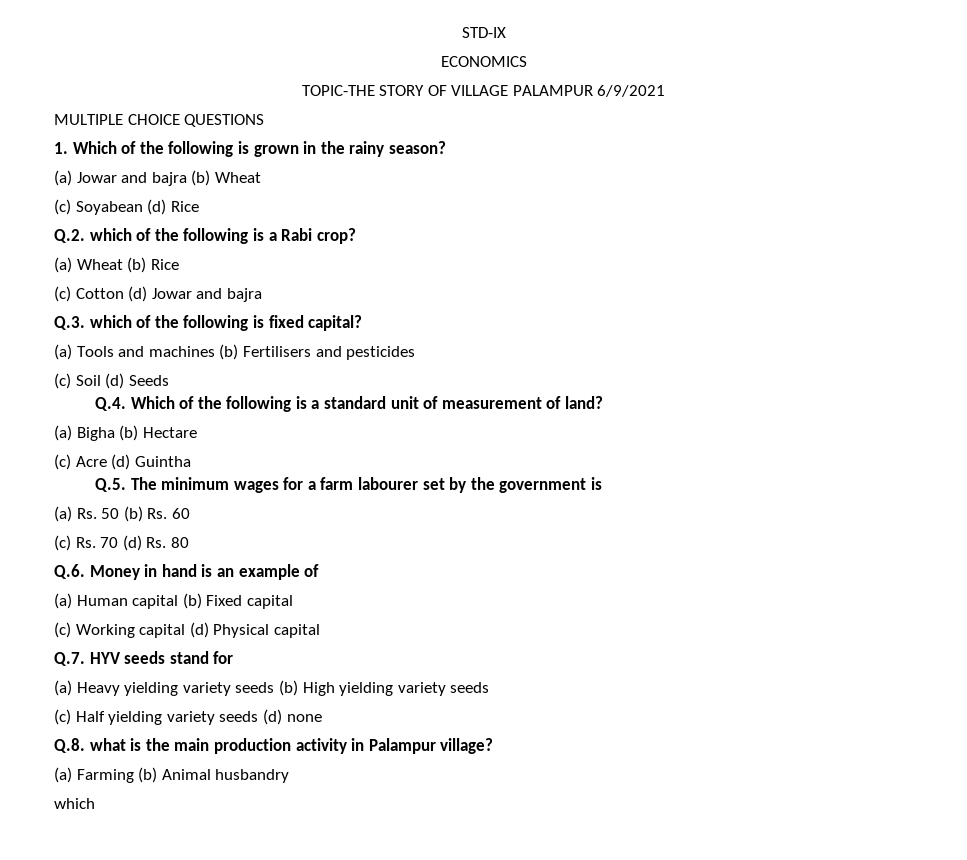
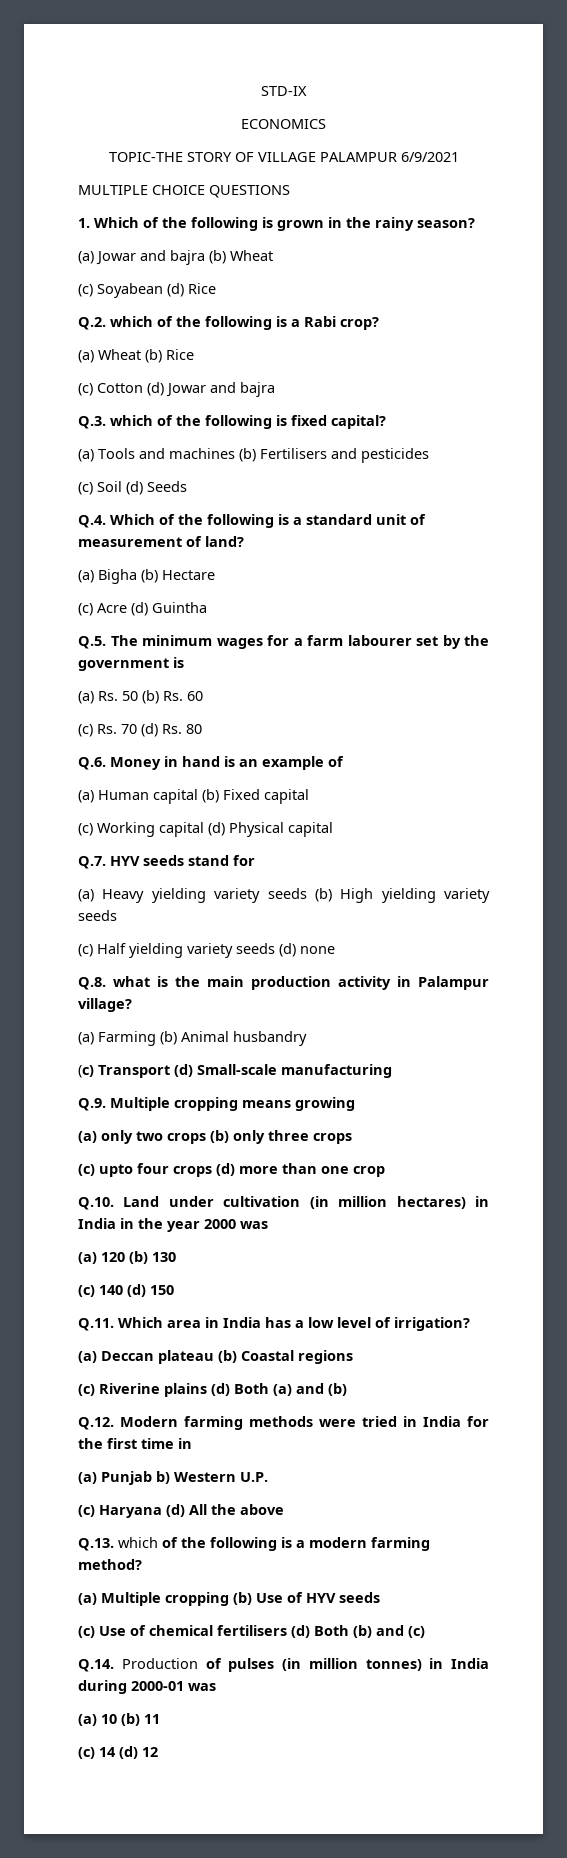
[54,798,95,809] which -> [78,1064,392,1078] [78,1097,355,1111] [78,1130,352,1144] [78,1163,385,1177] [78,1196,489,1210] [78,1218,268,1232] [78,1251,176,1264] [78,1284,174,1297] [78,1317,470,1331] [78,1350,353,1364] [78,1383,347,1397] [78,1416,489,1430] [78,1438,192,1449] [78,1471,268,1485] [78,1504,284,1518] [78,1537,430,1551] [78,1559,142,1570] [78,1592,380,1606] [78,1625,425,1638] [78,1658,489,1672] [78,1680,216,1694] [78,1713,160,1726] [78,1746,158,1759] (c) Transport (d) Small-scale manufacturing // Q.9. Multiple cropping means growing // (a) only two crops (b) only three crops // (c) upto four crops (d) more than one crop // Q.10. Land under cultivation (in million hectares) in India in the year 2000 was // (a) 120 (b) 130 // (c) 140 (d) 150 // Q.11. Which area in India has a low level of irrigation? // (a) Deccan plateau (b) Coastal regions // (c) Riverine plains (d) Both (a) and (b) // Q.12. Modern farming methods were tried in India for the first time in // (a) Punjab b) Western U.P. // (c) Haryana (d) All the above // Q.13. which of the following is a modern farming method? // (a) Multiple cropping (b) Use of HYV seeds // (c) Use of chemical fertilisers (d) Both (b) and (c) // Q.14. Production of pulses (in million tonnes) in India during 2000-01 was // (a) 10 (b) 11 // (c) 14 (d) 12

